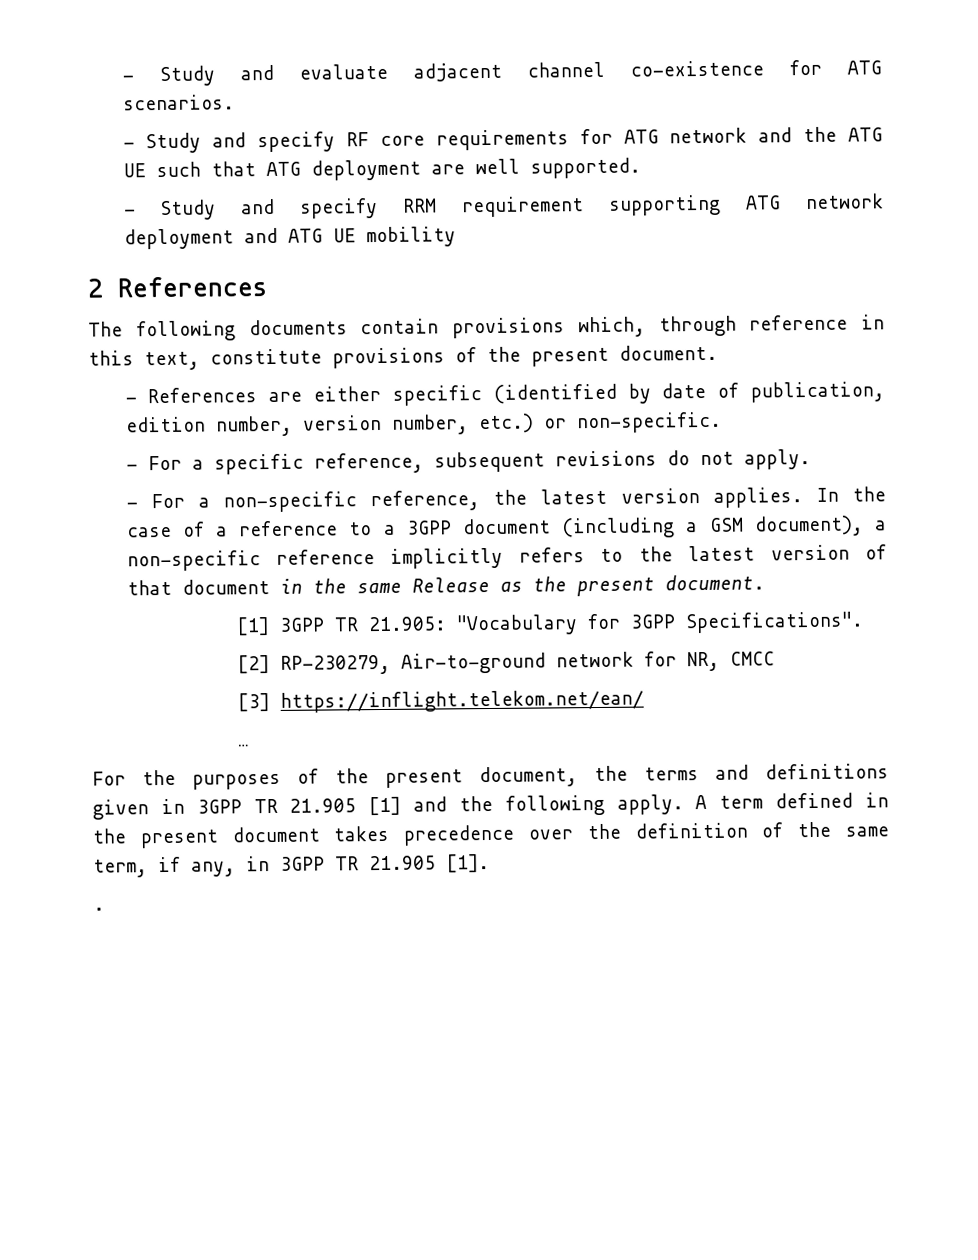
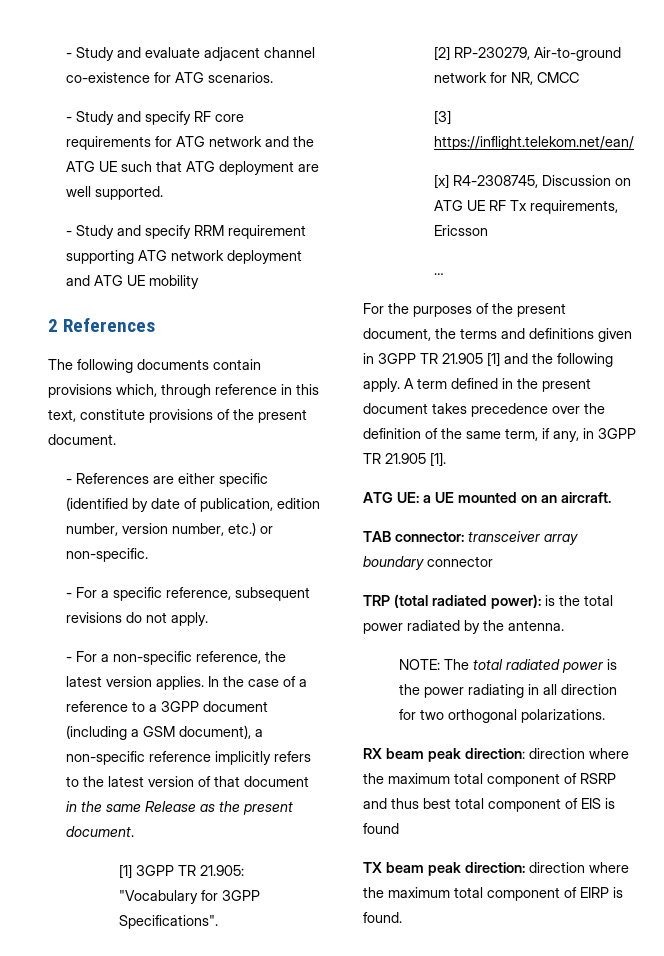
(645, 701) none -> [434,174,632,189] [434,200,619,214] [434,225,489,236] // [x] R4-2308745, Discussion on ATG UE RF Tx requirements, Ericsson
[93,907,105,911] . -> [363,492,611,503] [363,531,578,545] [363,556,493,570] [363,594,613,609] [363,620,564,634] [398,659,617,673] [398,684,617,698] [398,709,605,723] [363,748,629,762] [363,773,616,787] [363,798,615,812] [363,823,399,834] [363,862,629,876] [363,887,623,901] [363,912,402,923] ATG UE: a UE mounted on an aircraft. // TAB connector: transceiver array boundary connector // TRP (total radiated power): is the total power radiated by the antenna. // NOTE: The total radiated power is the power radiating in all direction for two orthogonal polarizations. // RX beam peak direction: direction where the maximum total component of RSRP and thus best total component of EIS is found // TX beam peak direction: direction where the maximum total component of EIRP is found.

